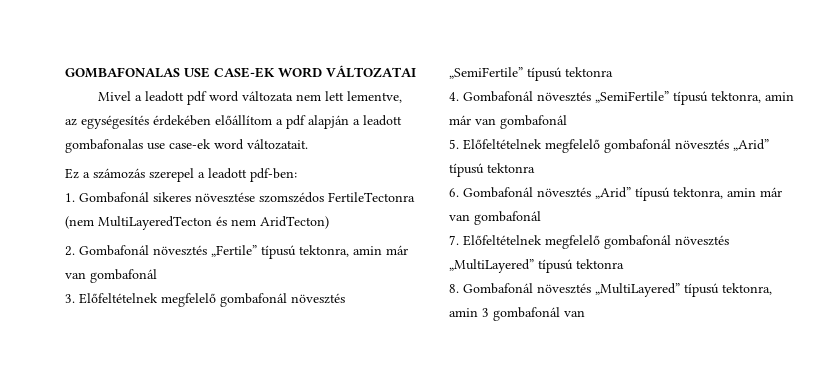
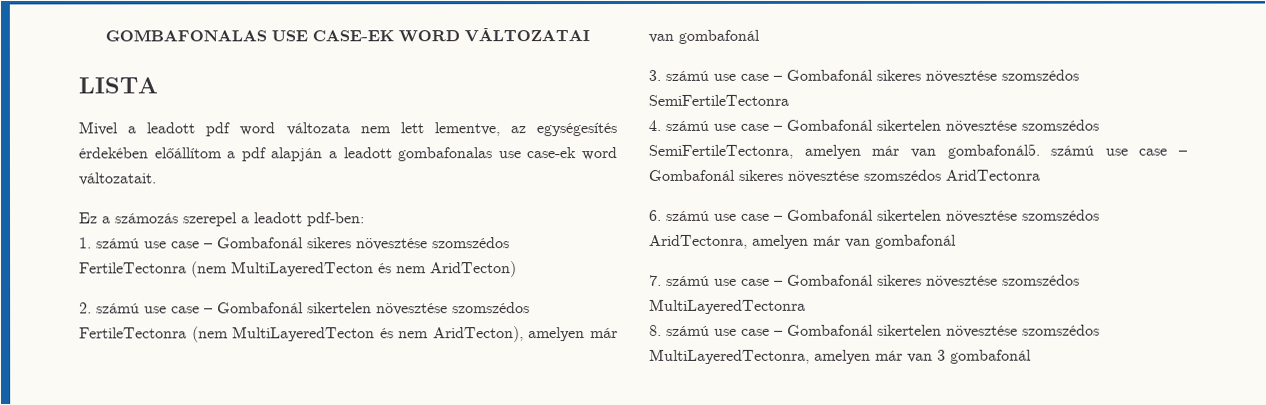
(416, 71) none -> [78,77,158,94] // LISTA
(75, 197) none -> [96,238,213,249] számú use case –
[79,245,408,259] [65,269,157,283] [65,293,345,307] [449,67,613,81] [449,91,794,105] [449,115,567,129] [449,139,769,153] [449,163,535,177] [449,187,782,201] [449,211,541,225] [449,235,729,249] [449,259,624,273] [449,283,772,297] [449,308,478,317] Gombafonál növesztés „Fertile” típusú tektonra, amin már van gombafonál // 3. Előfeltételnek megfelelő gombafonál növesztés „SemiFertile” típusú tektonra // 4. Gombafonál növesztés „SemiFertile” típusú tektonra, amin már van gombafonál // 5. Előfeltételnek megfelelő gombafonál növesztés „Arid” típusú tektonra // 6. Gombafonál növesztés „Arid” típusú tektonra, amin már van gombafonál // 7. Előfeltételnek megfelelő gombafonál növesztés „MultiLayered” típusú tektonra // 8. Gombafonál növesztés „MultiLayered” típusú tektonra, amin -> [96,302,530,316] [79,326,618,343] [648,29,760,44] [648,69,1079,83] [648,94,789,106] [648,119,1099,133] [648,143,1187,159] [648,169,1040,183] [649,209,1100,223] [649,234,957,249] [649,274,1080,288] [649,298,806,314] [649,324,1100,338] [649,348,933,364] számú use case – Gombafonál sikertelen növesztése szomszédos FertileTectonra (nem MultiLayeredTecton és nem AridTecton), amelyen már van gombafonál // 3. számú use case – Gombafonál sikeres növesztése szomszédos SemiFertileTectonra // 4. számú use case – Gombafonál sikertelen növesztése szomszédos SemiFertileTectonra, amelyen már van gombafonál5. számú use case – Gombafonál sikeres növesztése szomszédos AridTectonra // 6. számú use case – Gombafonál sikertelen növesztése szomszédos AridTectonra, amelyen már van gombafonál // 7. számú use case – Gombafonál sikeres növesztése szomszédos MultiLayeredTectonra // 8. számú use case – Gombafonál sikertelen növesztése szomszédos MultiLayeredTectonra, amelyen már van
[564,310,585,317] van -> (1032, 356) none

